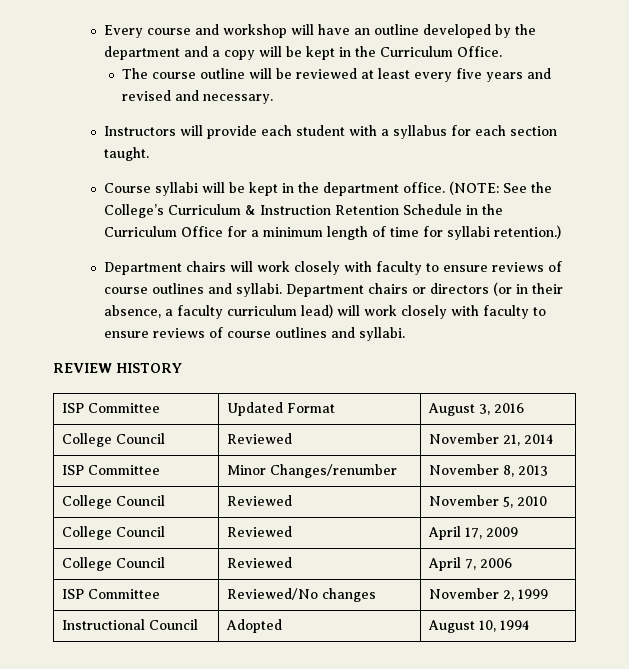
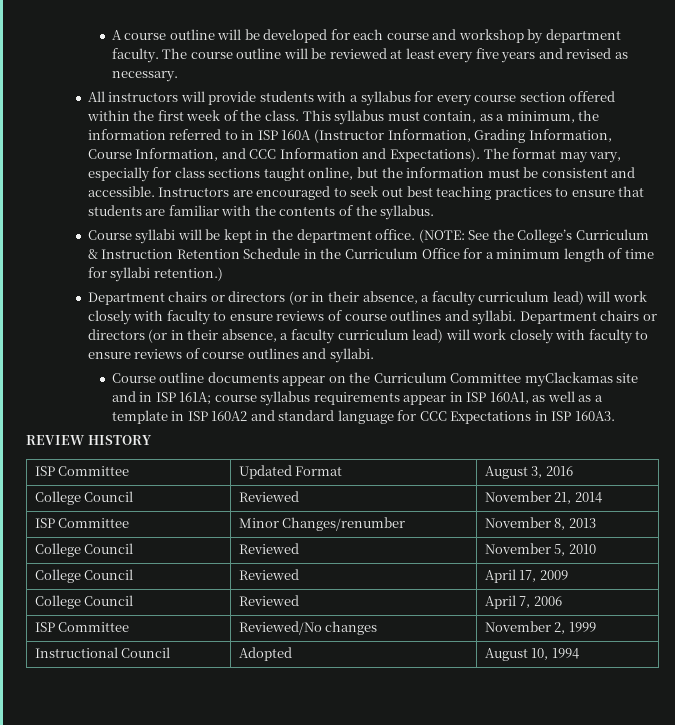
[103,24,536,38] [103,46,502,60] Every course and workshop will have an outline developed by the department and a copy will be kept in the Curriculum Office. // -> [111,29,621,44] [111,48,159,63] A course outline will be developed for each course and workshop by department faculty.
[174,90,199,101] and -> [614,52,628,59] as
[103,125,557,139] [103,147,149,161] Instructors will provide each student with a syllabus for each section taught. -> [87,91,616,106] [86,110,600,125] [87,129,612,143] [87,148,622,163] [87,167,636,182] [87,186,645,200] [87,205,435,220] All instructors will provide students with a syllabus for every course section offered within the first week of the class. This syllabus must contain, as a minimum, the information referred to in ISP 160A (Instructor Information, Grading Information, Course Information, and CCC Information and Expectations). The format may vary, especially for class sections taught online, but the information must be consistent and accessible. Instructors are encouraged to seek out best teaching practices to ensure that students are familiar with the contents of the syllabus.
(226, 266) none -> [210,291,584,306] or directors (or in their absence, a faculty curriculum lead)
(405, 334) none -> [111,372,639,387] [111,391,603,406] [111,410,615,424] // Course outline documents appear on the Curriculum Committee myClackamas site and in ISP 161A; course syllabus requirements appear in ISP 160A1, as well as a template in ISP 160A2 and standard language for CCC Expectations in ISP 160A3.

